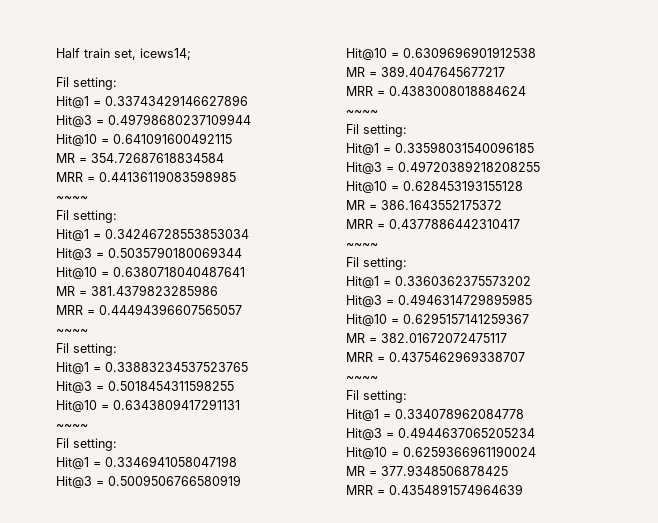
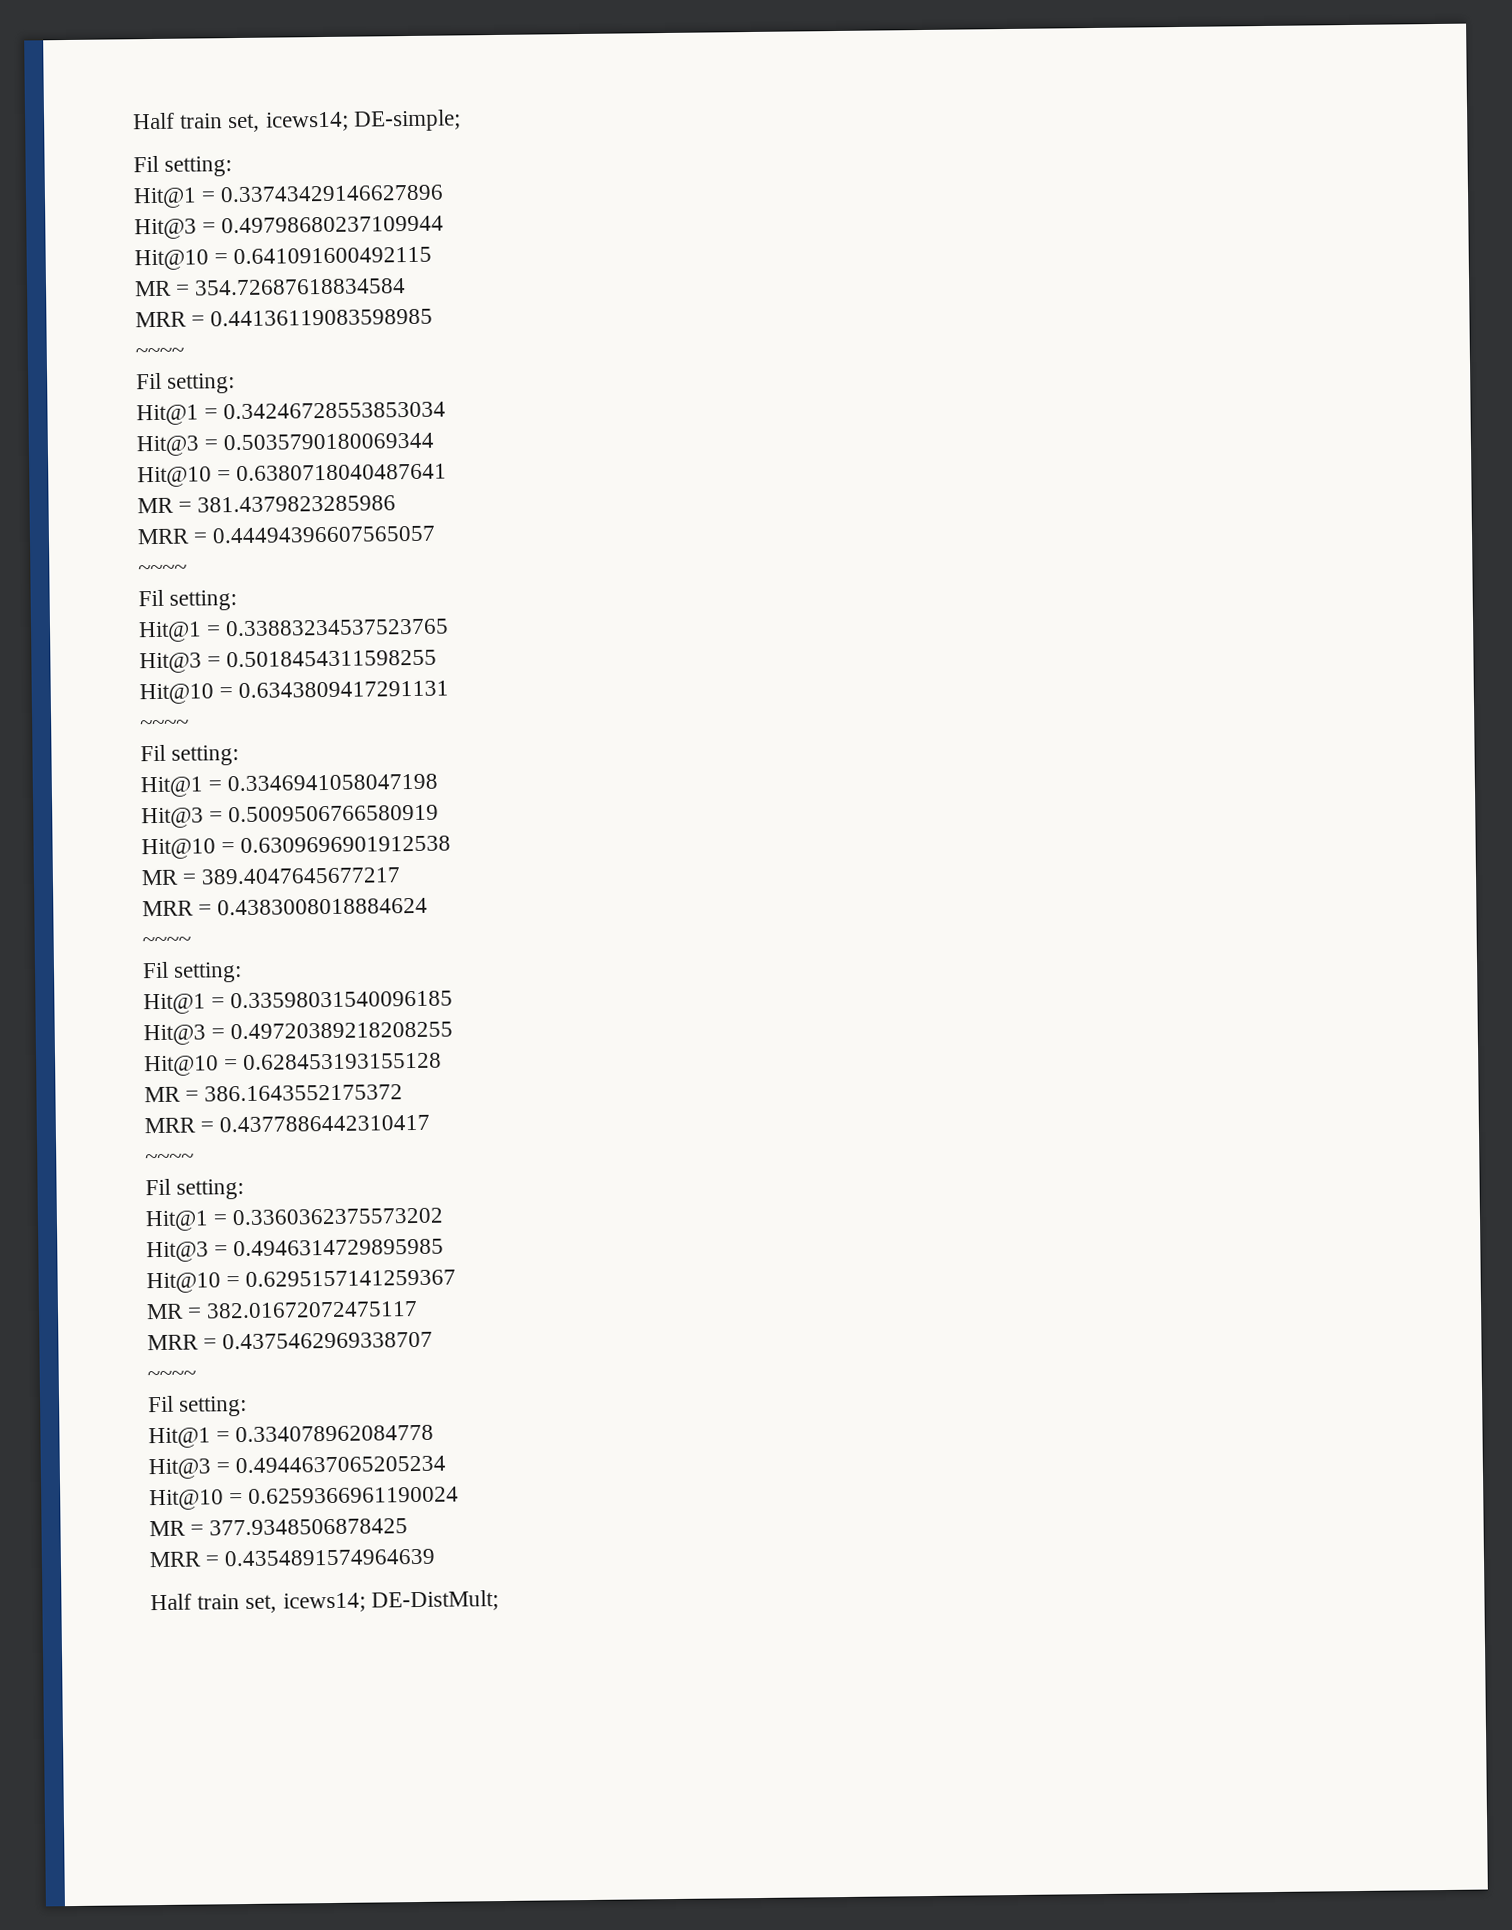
[56,48,191,60] Half train set, icews14; -> [132,109,461,133] Half train set, icews14; DE-simple;
(523, 489) none -> [150,1590,499,1614] // Half train set, icews14; DE-DistMult;

